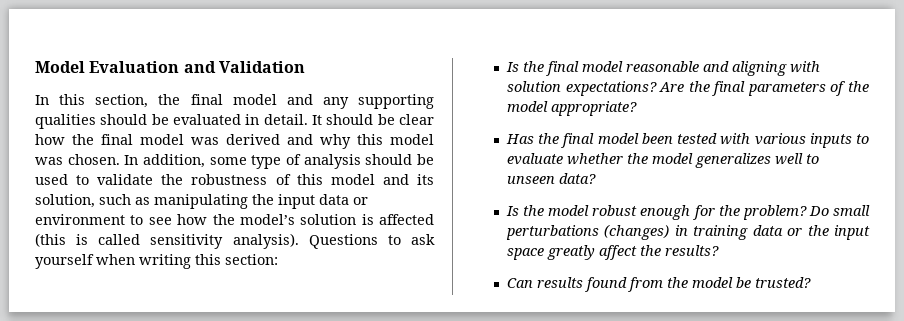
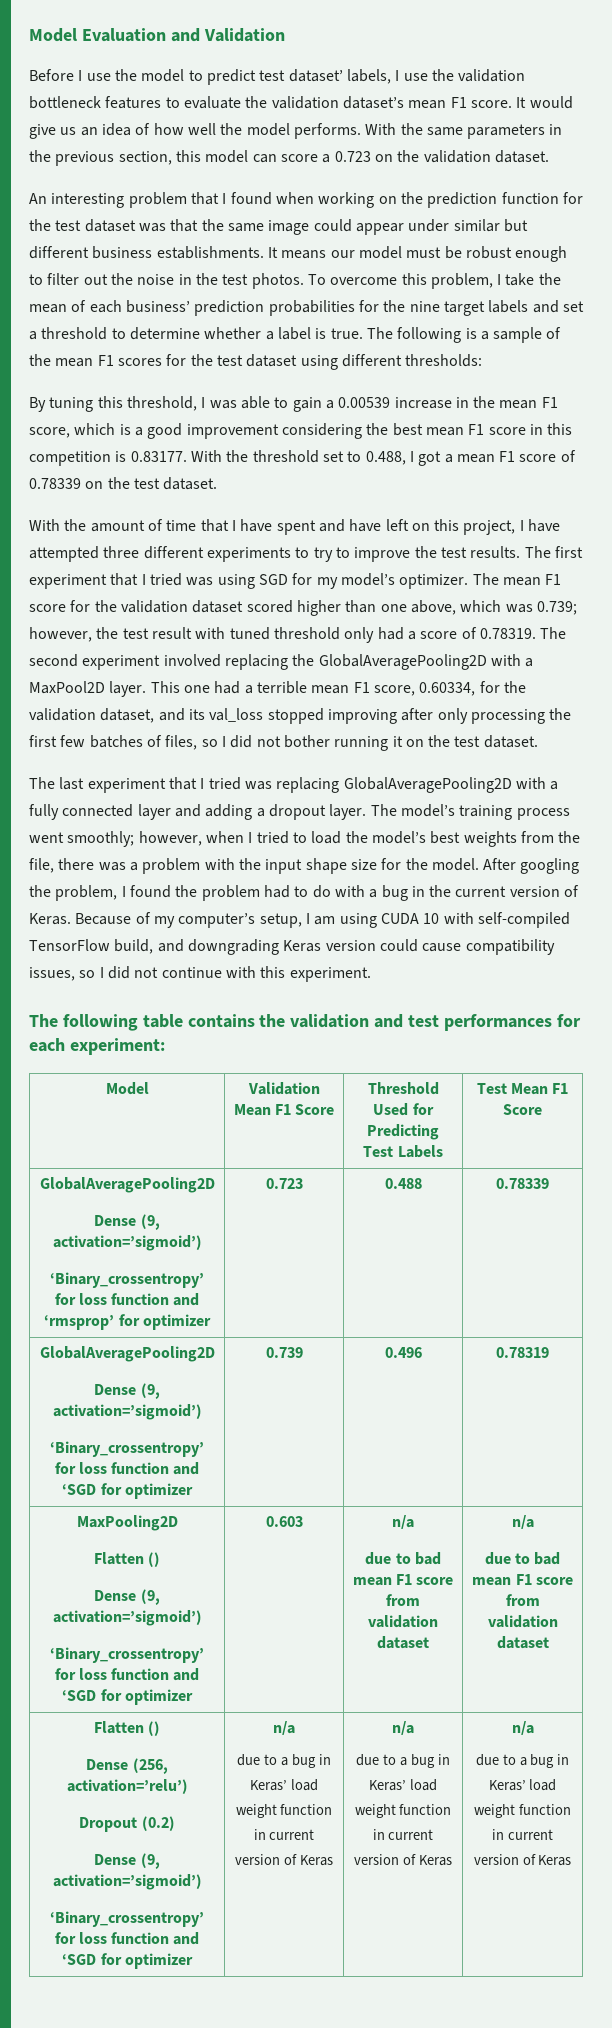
[35,94,434,109] [35,114,434,129] [35,134,434,149] [35,154,435,169] [35,174,434,185] [35,194,368,209] [35,214,434,225] [35,233,436,249] [35,254,278,269] [506,61,821,76] [507,81,869,96] [507,101,638,116] [506,133,869,148] [507,153,820,168] [507,173,597,184] [506,205,870,220] [506,224,870,240] [507,245,720,260] [507,277,812,292] In this section, the final model and any supporting qualities should be evaluated in detail. It should be clear how the final model was derived and why this model was chosen. In addition, some type of analysis should be used to validate the robustness of this model and its solution, such as manipulating the input data or environment to see how the model’s solution is affected (this is called sensitivity analysis). Questions to ask yourself when writing this section: // Is the final model reasonable and aligning with solution expectations? Are the final parameters of the model appropriate? // Has the final model been tested with various inputs to evaluate whether the model generalizes well to unseen data? // Is the model robust enough for the problem? Do small perturbations (changes) in training data or the input space greatly affect the results? // Can results found from the model be trusted? -> [29,69,526,85] [29,96,573,109] [29,123,563,139] [29,150,549,166] [29,192,583,208] [29,219,528,235] [29,246,568,262] [29,273,561,289] [29,300,584,316] [29,327,562,343] [29,354,483,370] [29,396,558,412] [29,423,573,439] [29,450,576,466] [29,477,218,490] [29,519,561,535] [29,546,583,562] [29,573,562,589] [29,600,577,616] [29,627,567,643] [29,654,534,670] [29,681,526,697] [29,708,572,724] [29,735,538,751] [29,777,559,793] [29,804,570,820] [29,831,581,847] [29,858,580,874] [29,885,580,901] [29,912,570,928] [29,939,555,955] [29,966,371,982] [29,1014,581,1031] [29,1038,165,1055] [105,1082,149,1095] [247,1082,320,1095] [233,1104,335,1116] [367,1082,439,1095] [373,1103,434,1116] [367,1124,439,1140] [363,1145,443,1158] [476,1083,569,1095] [503,1104,542,1115] [39,1177,215,1193] [94,1214,160,1230] [52,1235,202,1251] [49,1272,204,1288] [54,1293,200,1306] [44,1314,211,1330] [265,1178,303,1189] [384,1178,422,1189] [496,1178,549,1189] [39,1346,215,1362] [94,1383,160,1399] [52,1404,202,1420] [49,1441,204,1457] [54,1462,200,1475] [62,1483,193,1499] [265,1347,303,1358] [384,1347,422,1358] [496,1347,549,1358] [76,1515,178,1531] [93,1552,161,1567] [94,1589,160,1605] [52,1610,202,1626] [49,1647,204,1663] [54,1668,200,1681] [62,1689,193,1705] [265,1516,303,1527] [392,1515,414,1529] [365,1552,441,1565] [352,1574,454,1586] [386,1594,420,1606] [368,1615,438,1628] [377,1636,429,1649] [511,1515,534,1529] [484,1552,561,1565] [472,1574,573,1586] [505,1594,540,1606] [487,1615,558,1628] [496,1636,549,1649] [93,1721,161,1736] [86,1758,168,1774] [66,1779,188,1794] [79,1816,175,1832] [94,1853,160,1869] [52,1874,202,1890] [49,1911,204,1927] [54,1932,200,1945] [62,1953,193,1969] [273,1721,295,1735] [237,1754,331,1768] [250,1779,318,1791] [235,1804,333,1818] [253,1829,315,1840] [235,1854,333,1866] [392,1721,414,1735] [356,1754,450,1768] [369,1779,437,1791] [354,1804,452,1818] [372,1829,434,1840] [354,1854,452,1866] [511,1721,534,1735] [475,1754,570,1768] [488,1779,557,1791] [474,1804,571,1818] [492,1829,553,1840] [473,1854,572,1866] Before I use the model to predict test dataset’ labels, I use the validation bottleneck features to evaluate the validation dataset’s mean F1 score. It would give us an idea of how well the model performs. With the same parameters in the previous section, this model can score a 0.723 on the validation dataset. // An interesting problem that I found when working on the prediction function for the test dataset was that the same image could appear under similar but different business establishments. It means our model must be robust enough to filter out the noise in the test photos. To overcome this problem, I take the mean of each business’ prediction probabilities for the nine target labels and set a threshold to determine whether a label is true. The following is a sample of the mean F1 scores for the test dataset using different thresholds: // By tuning this threshold, I was able to gain a 0.00539 increase in the mean F1 score, which is a good improvement considering the best mean F1 score in this competition is 0.83177. With the threshold set to 0.488, I got a mean F1 score of 0.78339 on the test dataset. // With the amount of time that I have spent and have left on this project, I have attempted three different experiments to try to improve the test results. The first experiment that I tried was using SGD for my model’s optimizer. The mean F1 score for the validation dataset scored higher than one above, which was 0.739; however, the test result with tuned threshold only had a score of 0.78319. The second experiment involved replacing the GlobalAveragePooling2D with a MaxPool2D layer. This one had a terrible mean F1 score, 0.60334, for the validation dataset, and its val_loss stopped improving after only processing the first few batches of files, so I did not bother running it on the test dataset. // The last experiment that I tried was replacing GlobalAveragePooling2D with a fully connected layer and adding a dropout layer. The model’s training process went smoothly; however, when I tried to load the model’s best weights from the file, there was a problem with the input shape size for the model. After googling the problem, I found the problem had to do with a bug in the current version of Keras. Because of my computer’s setup, I am using CUDA 10 with self-compiled TensorFlow build, and downgrading Keras version could cause compatibility issues, so I did not continue with this experiment. // The following table contains the validation and test performances for each experiment: // Model | Validation Mean F1 Score | Threshold Used for Predicting Test Labels | Test Mean F1 Score // GlobalAveragePooling2D // Dense (9, activation=’sigmoid’) // ‘Binary_crossentropy’ for loss function and ‘rmsprop’ for optimizer | 0.723 | 0.488 | 0.78339 // GlobalAveragePooling2D // Dense (9, activation=’sigmoid’) // ‘Binary_crossentropy’ for loss function and ‘SGD for optimizer | 0.739 | 0.496 | 0.78319 // MaxPooling2D // Flatten () // Dense (9, activation=’sigmoid’) // ‘Binary_crossentropy’ for loss function and ‘SGD for optimizer | 0.603 | n/a // due to bad mean F1 score from validation dataset | n/a // due to bad mean F1 score from validation dataset // Flatten () // Dense (256, activation=’relu’) // Dropout (0.2) // Dense (9, activation=’sigmoid’) // ‘Binary_crossentropy’ for loss function and ‘SGD for optimizer | n/a // due to a bug in Keras’ load weight function in current version of Keras | n/a // due to a bug in Keras’ load weight function in current version of Keras | n/a // due to a bug in Keras’ load weight function in current version of Keras

